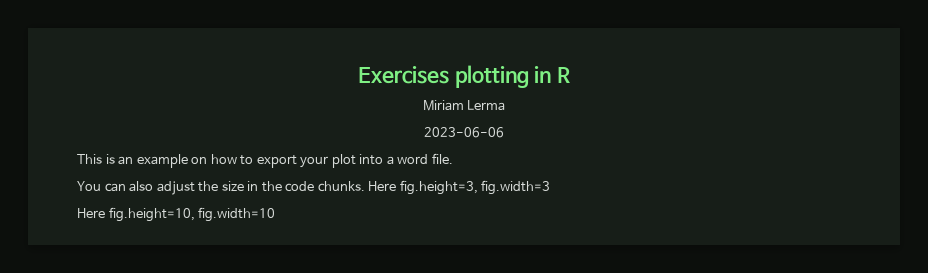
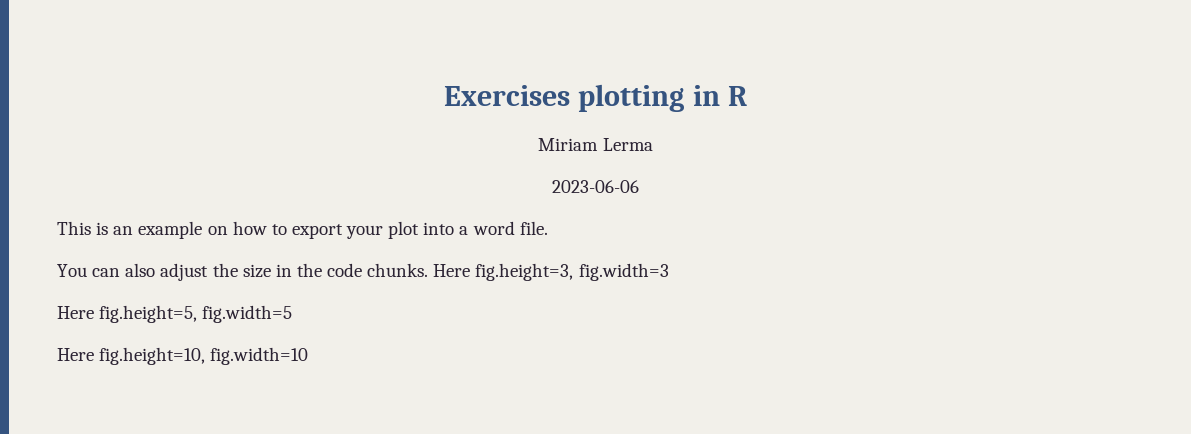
(551, 187) none -> [57,305,293,323] // Here fig.height=5, fig.width=5

